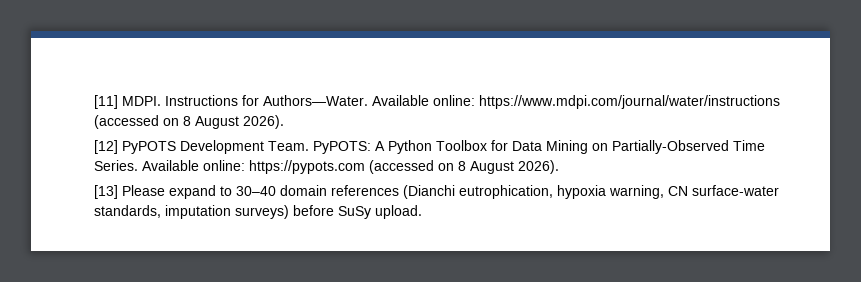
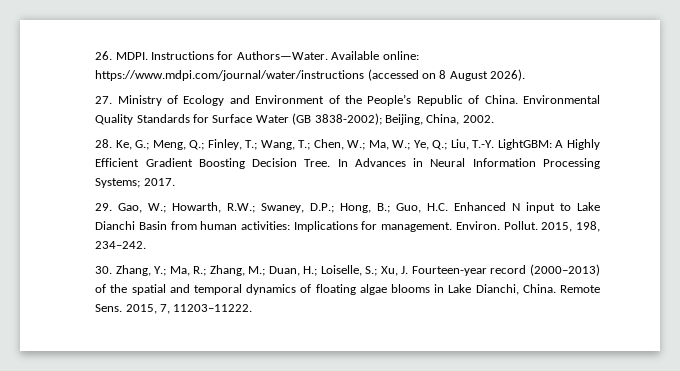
[94,95,119,109] [11] -> [95,51,113,60] 26.
[94,140,766,154] [94,160,560,174] [94,185,780,199] [94,205,423,219] [12] PyPOTS Development Team. PyPOTS: A Python Toolbox for Data Mining on Partially-Observed Time Series. Available online: https://pypots.com (accessed on 8 August 2026). // [13] Please expand to 30–40 domain references (Dianchi eutrophication, hypoxia warning, CN surface-water standards, imputation surveys) before SuSy upload. -> [95,94,600,106] [95,113,494,125] [95,139,601,150] [95,158,600,169] [95,178,175,188] [95,202,600,213] [95,221,600,232] [95,241,147,249] [95,264,600,276] [95,284,600,295] [95,304,253,314] 27. Ministry of Ecology and Environment of the People’s Republic of China. Environmental Quality Standards for Surface Water (GB 3838-2002); Beijing, China, 2002. // 28. Ke, G.; Meng, Q.; Finley, T.; Wang, T.; Chen, W.; Ma, W.; Ye, Q.; Liu, T.-Y. LightGBM: A Highly Efficient Gradient Boosting Decision Tree. In Advances in Neural Information Processing Systems; 2017. // 29. Gao, W.; Howarth, R.W.; Swaney, D.P.; Hong, B.; Guo, H.C. Enhanced N input to Lake Dianchi Basin from human activities: Implications for management. Environ. Pollut. 2015, 198, 234–242. // 30. Zhang, Y.; Ma, R.; Zhang, M.; Duan, H.; Loiselle, S.; Xu, J. Fourteen-year record (2000–2013) of the spatial and temporal dynamics of floating algae blooms in Lake Dianchi, China. Remote Sens. 2015, 7, 11203–11222.

